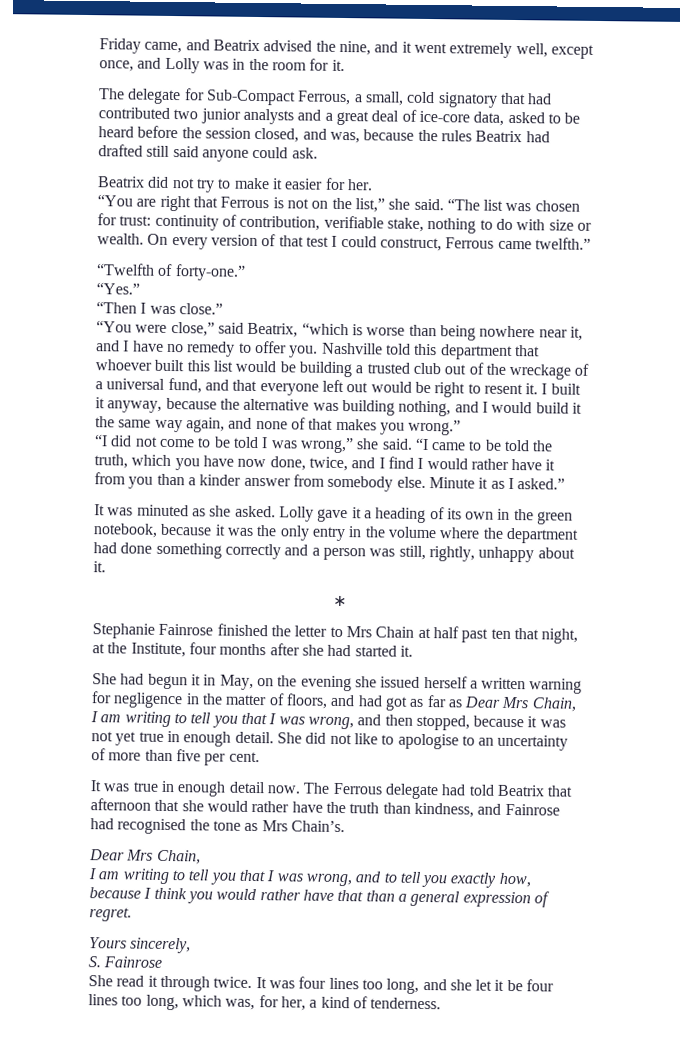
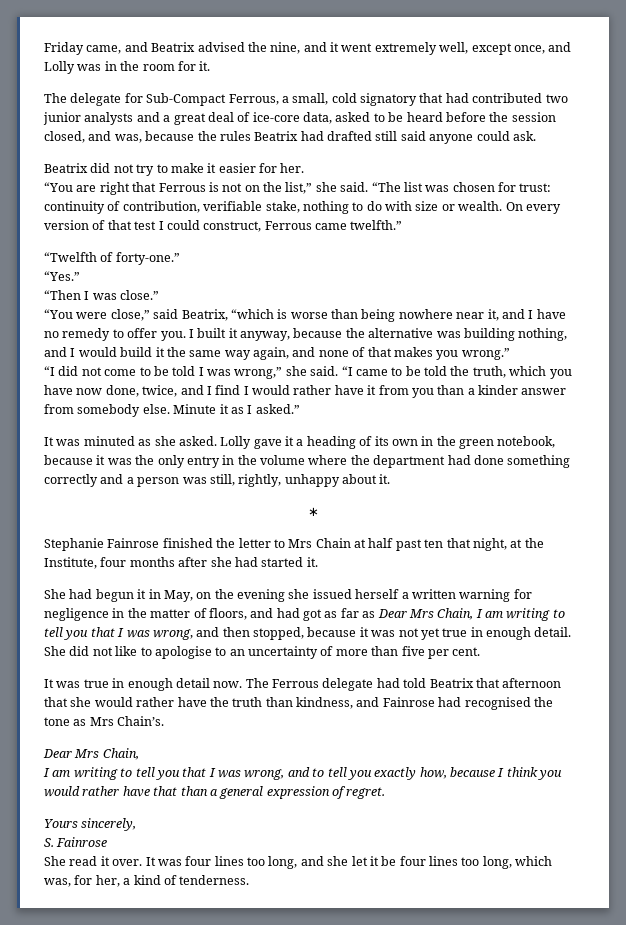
[321,342,540,360] [95,359,590,380] [95,377,539,398] Nashville told this department that whoever built this list would be building a trusted club out of the wreckage of a universal fund, and that everyone left out would be right to resent it. -> (186, 336) none
[159,975,253,992] through twice. -> [112,859,143,866] over.

